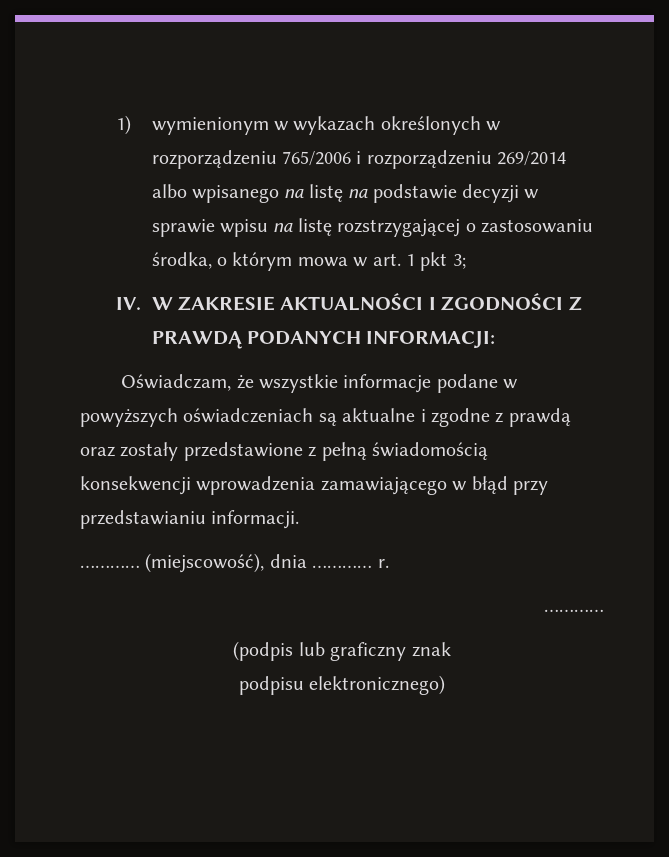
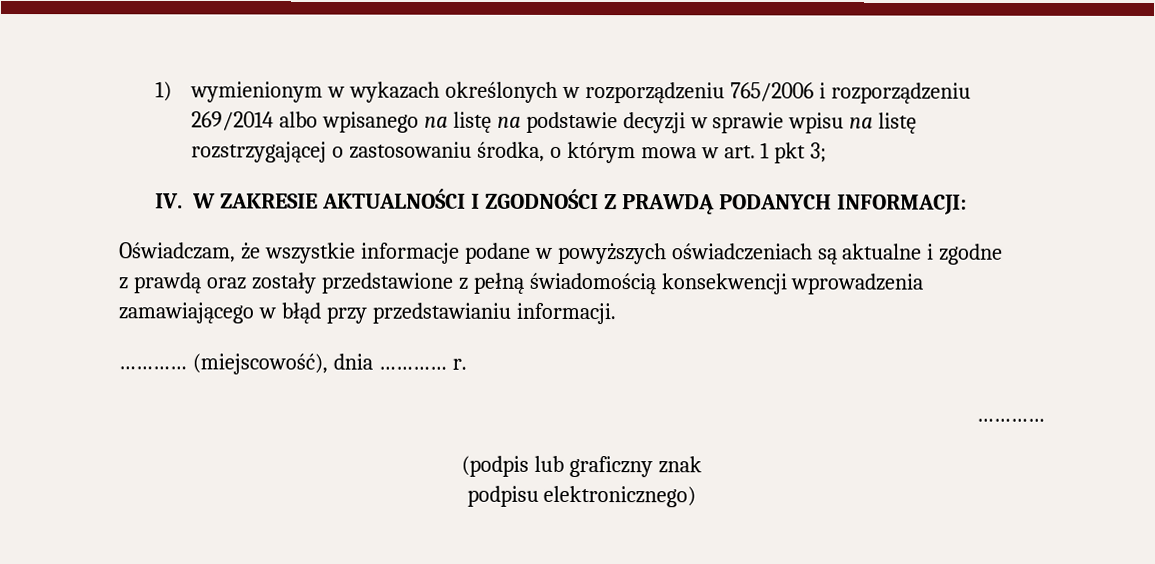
(490, 417) none -> (1004, 254) //

